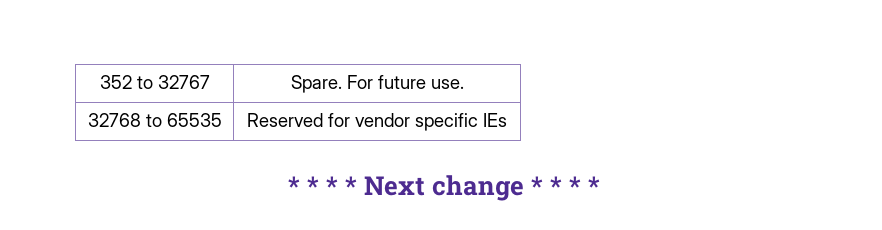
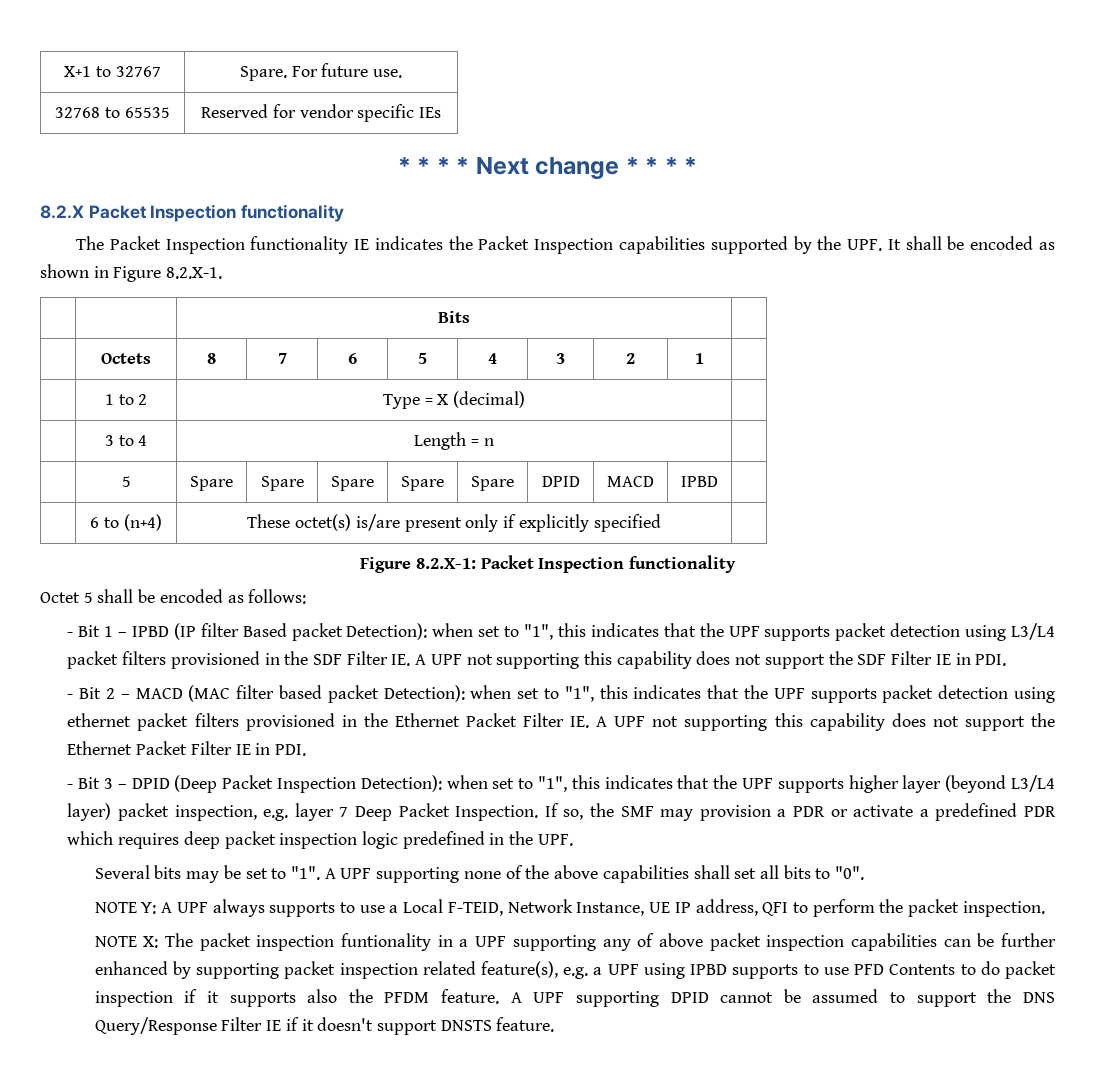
[99,75,132,89] 352 -> [64,66,92,77] X+1
(601, 185) none -> [40,204,345,222] [75,236,1056,254] [40,264,223,282] [438,311,470,323] [101,353,151,364] [207,353,216,364] [277,353,287,364] [348,353,357,364] [418,353,427,364] [488,353,497,364] [556,353,565,364] [626,353,635,364] [695,353,704,364] [104,394,148,405] [382,391,526,409] [104,435,148,446] [414,432,494,450] [121,476,131,487] [190,476,233,491] [260,476,304,491] [331,476,374,491] [401,476,444,491] [471,476,514,491] [541,476,580,487] [607,476,654,487] [681,476,718,487] [90,514,162,531] [247,514,661,532] [360,555,736,573] [40,589,307,604] [67,623,1056,641] [67,651,1007,669] [67,685,1055,703] [67,713,1056,731] [67,741,306,756] [67,775,1055,793] [67,803,1056,821] [67,831,573,849] [94,865,865,883] [94,899,1045,917] [94,933,1057,951] [94,961,1056,979] [94,989,1056,1007] [94,1017,555,1035] // 8.2.X Packet Inspection functionality // The Packet Inspection functionality IE indicates the Packet Inspection capabilities supported by the UPF. It shall be encoded as shown in Figure 8.2.X-1. // | | Bits | // | Octets | 8 | 7 | 6 | 5 | 4 | 3 | 2 | 1 | // | 1 to 2 | Type = X (decimal) | // | 3 to 4 | Length = n | // | 5 | Spare | Spare | Spare | Spare | Spare | DPID | MACD | IPBD | // | 6 to (n+4) | These octet(s) is/are present only if explicitly specified | // Figure 8.2.X-1: Packet Inspection functionality // Octet 5 shall be encoded as follows: // - Bit 1 – IPBD (IP filter Based packet Detection): when set to "1", this indicates that the UPF supports packet detection using L3/L4 packet filters provisioned in the SDF Filter IE. A UPF not supporting this capability does not support the SDF Filter IE in PDI. // - Bit 2 – MACD (MAC filter based packet Detection): when set to "1", this indicates that the UPF supports packet detection using ethernet packet filters provisioned in the Ethernet Packet Filter IE. A UPF not supporting this capability does not support the Ethernet Packet Filter IE in PDI. // - Bit 3 – DPID (Deep Packet Inspection Detection): when set to "1", this indicates that the UPF supports higher layer (beyond L3/L4 layer) packet inspection, e.g. layer 7 Deep Packet Inspection. If so, the SMF may provision a PDR or activate a predefined PDR which requires deep packet inspection logic predefined in the UPF. // Several bits may be set to "1". A UPF supporting none of the above capabilities shall set all bits to "0". // NOTE Y: A UPF always supports to use a Local F-TEID, Network Instance, UE IP address, QFI to perform the packet inspection. // NOTE X: The packet inspection funtionality in a UPF supporting any of above packet inspection capabilities can be further enhanced by supporting packet inspection related feature(s), e.g. a UPF using IPBD supports to use PFD Contents to do packet inspection if it supports also the PFDM feature. A UPF supporting DPID cannot be assumed to support the DNS Query/Response Filter IE if it doesn't support DNSTS feature.

